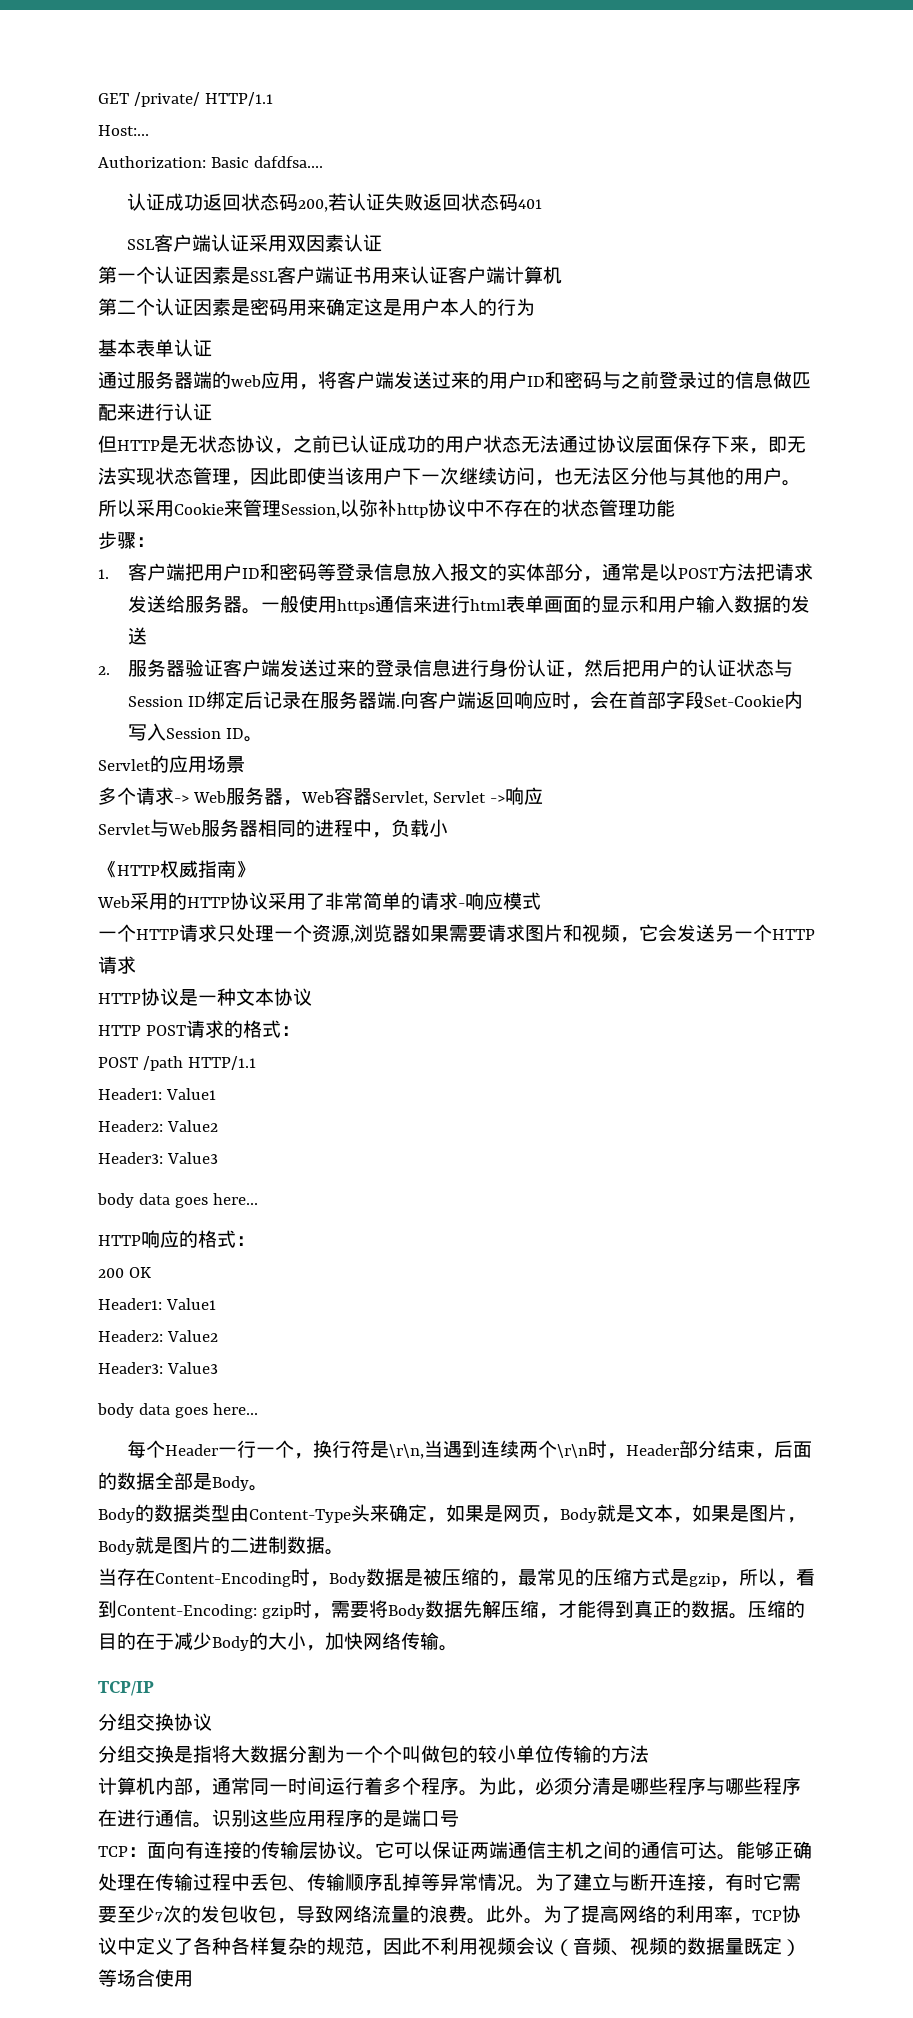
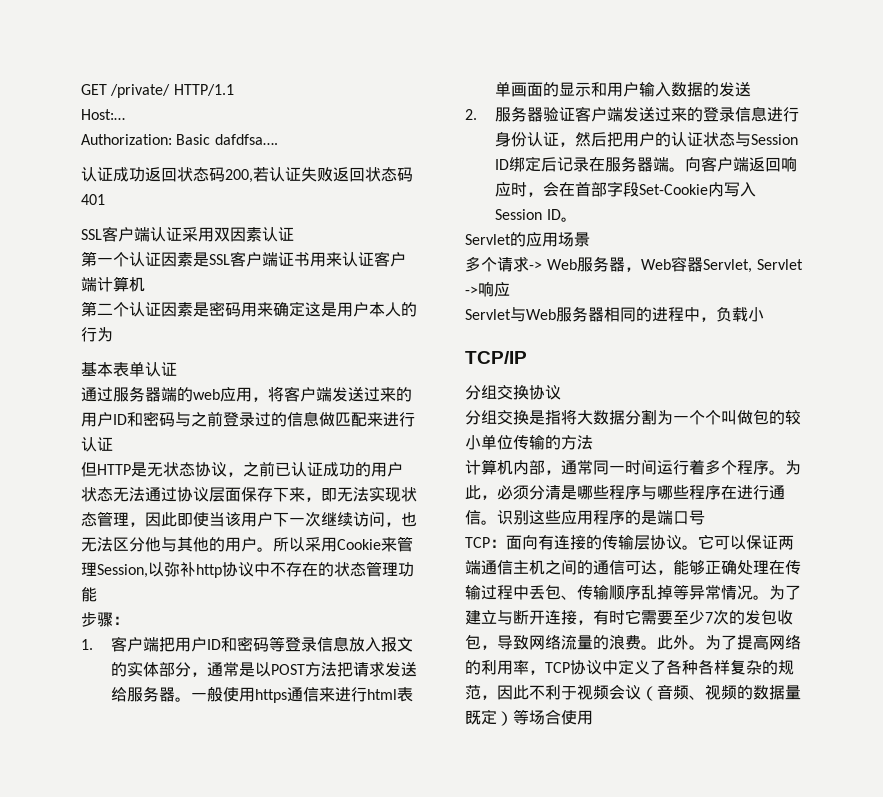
[395,705,400,707] . -> [669,167,686,172] 。
[98,860,255,878] [97,892,541,910] [98,924,815,943] [98,956,136,974] [98,988,312,1006] [98,1020,300,1038] [98,1056,256,1071] [98,1088,216,1100] [98,1120,218,1132] [98,1152,218,1164] [97,1193,258,1208] [98,1230,255,1248] [98,1267,151,1278] [98,1298,216,1310] [98,1330,218,1342] [98,1362,218,1374] [97,1403,258,1418] [126,1440,812,1459] [98,1472,268,1491] [98,1504,806,1523] [98,1536,344,1555] [98,1568,815,1587] [98,1600,805,1619] [98,1632,458,1651] // 《HTTP权威指南》 // Web采用的HTTP协议采用了非常简单的请求-响应模式 // 一个HTTP请求只处理一个资源,浏览器如果需要请求图片和视频，它会发送另一个HTTP请求 // HTTP协议是一种文本协议 // HTTP POST请求的格式： // POST /path HTTP/1.1 // Header1: Value1 // Header2: Value2 // Header3: Value3 // body data goes here... // HTTP响应的格式： // 200 OK // Header1: Value1 // Header2: Value2 // Header3: Value3 // body data goes here... // 每个Header一行一个，换行符是\r\n,当遇到连续两个\r\n时，Header部分结束，后面的数据全部是Body。 // Body的数据类型由Content-Type头来确定，如果是网页，Body就是文本，如果是图片，Body就是图片的二进制数据。 // 当存在Content-Encoding时，Body数据是被压缩的，最常见的压缩方式是gzip，所以，看到Content-Encoding: gzip时，需要将Body数据先解压缩，才能得到真正的数据。压缩的目的在于减少Body的大小，加快网络传输。 -> (764, 314) none
[717,1854,736,1860] 。 -> [657,570,673,575] ，
[459,1938,478,1955] 用 -> [561,686,577,700] 于

